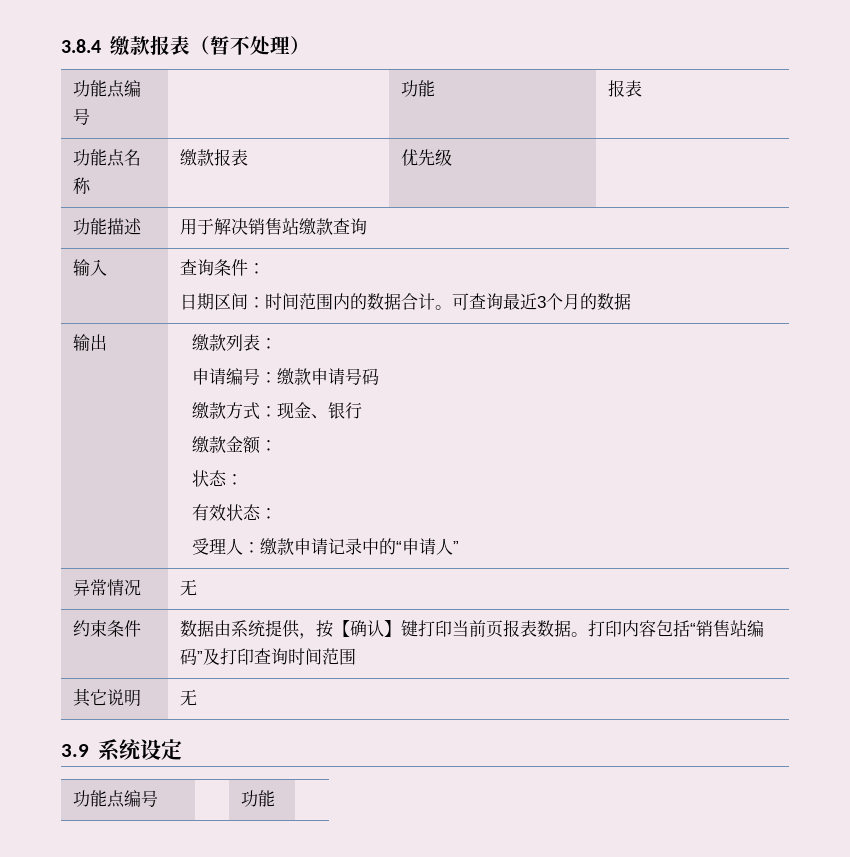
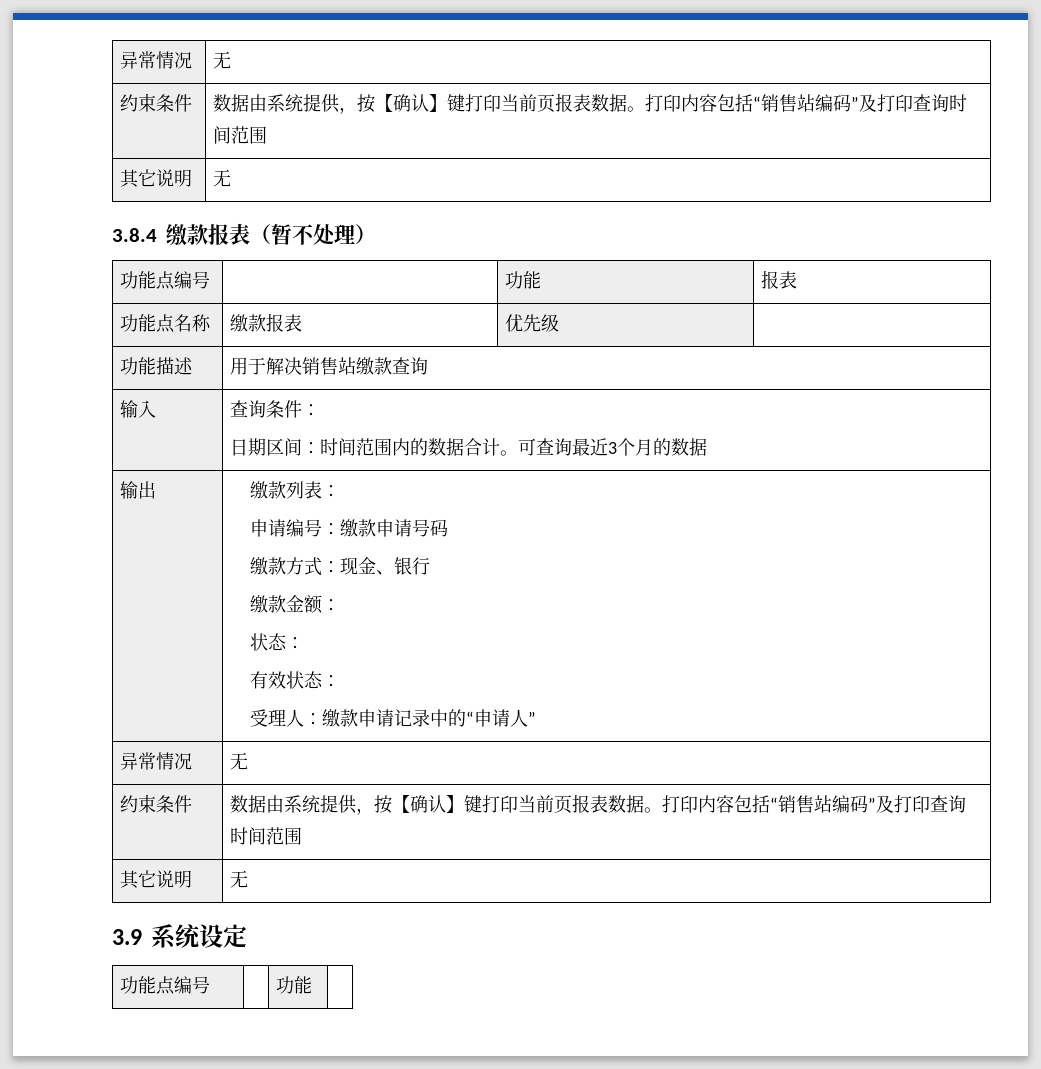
(61, 46) none -> [119,51,192,69] [212,51,231,69] [119,94,192,112] [212,93,967,114] [212,126,267,144] [119,169,192,188] [212,169,231,187] 异常情况 | 无 // 约束条件 | 数据由系统提供，按【确认】键打印当前页报表数据。打印内容包括“销售站编码”及打印查询时间范围 // 其它说明 | 无 //

